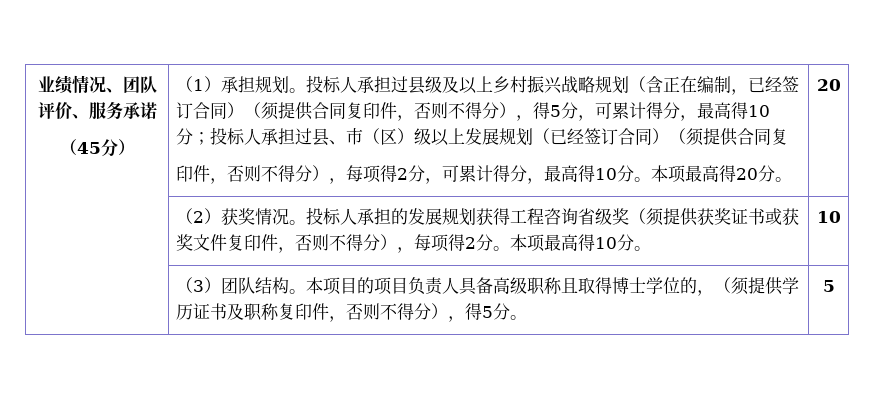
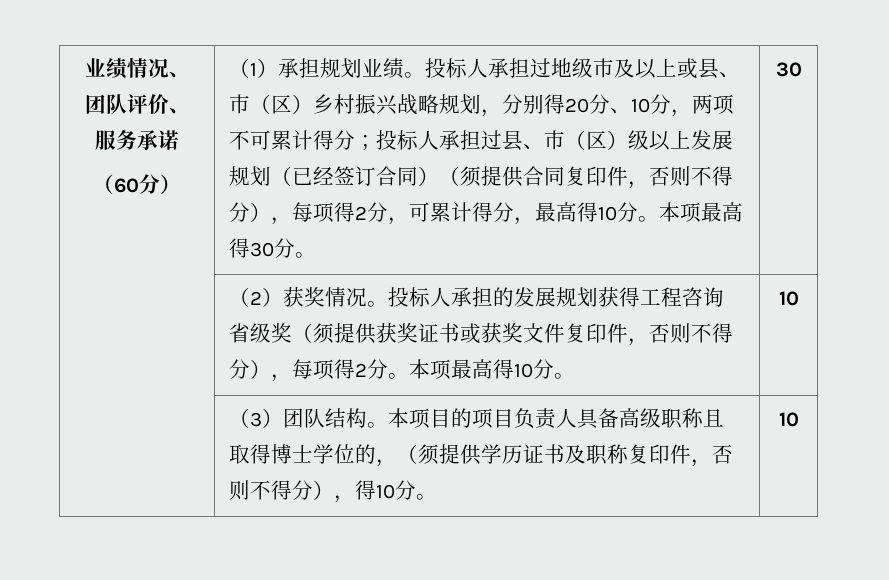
[76,142,101,154] 45 -> [114,178,139,193] 60
(289, 85) none -> [362,58,405,79] 业绩
[407,75,799,95] [175,102,770,121] 县级及以上乡村振兴战略规划（含正在编制，已经签订合同）（须提供合同复印件，否则不得分），得5分，可累计得分，最高得10 -> [551,58,741,79] [229,94,735,117] [229,130,335,150] 地级市及以上或县、市（区）乡村振兴战略规划，分别得20分、10分，两项不可累计得
(788, 136) // -> (587, 176) none
[735,165,792,182] [816,79,841,91] 20分。 | 20 -> [250,238,317,258] [775,62,802,77] 30分。 | 30
[481,303,527,320] [822,280,835,292] 5分。 | 5 -> [376,480,438,500] [778,412,799,427] 10分。 | 10

